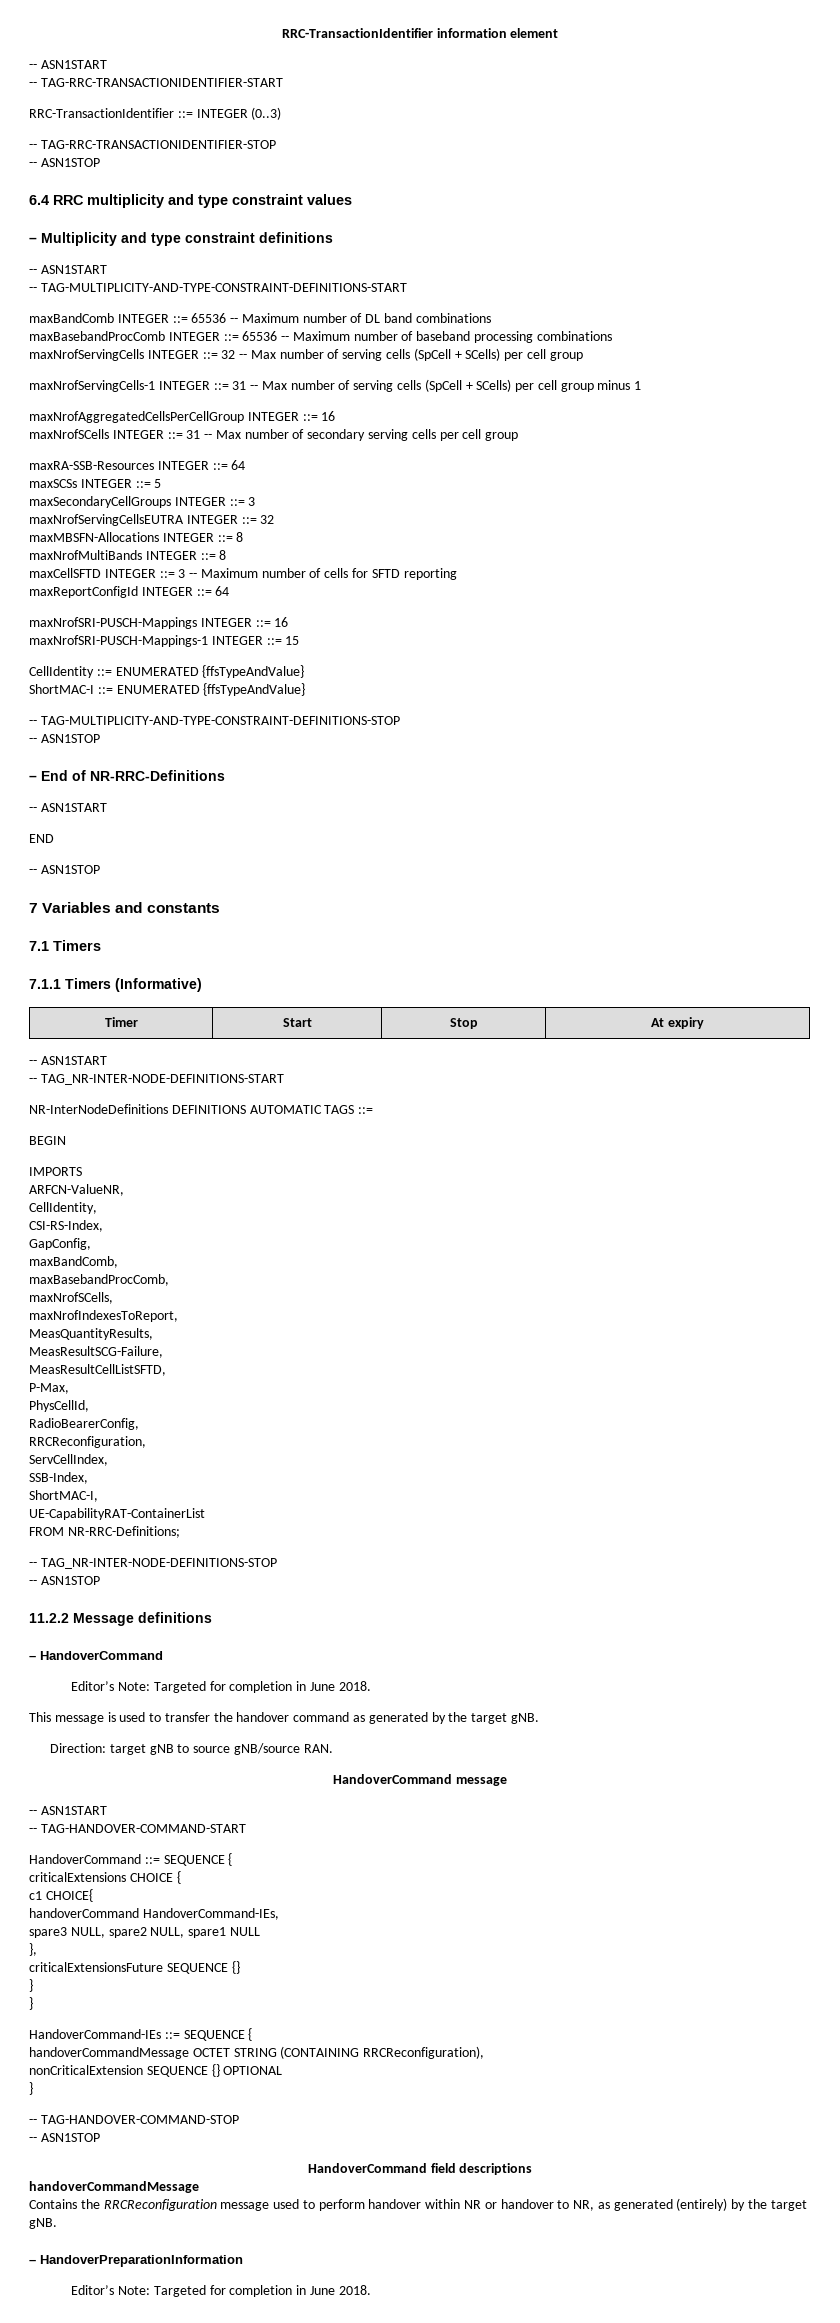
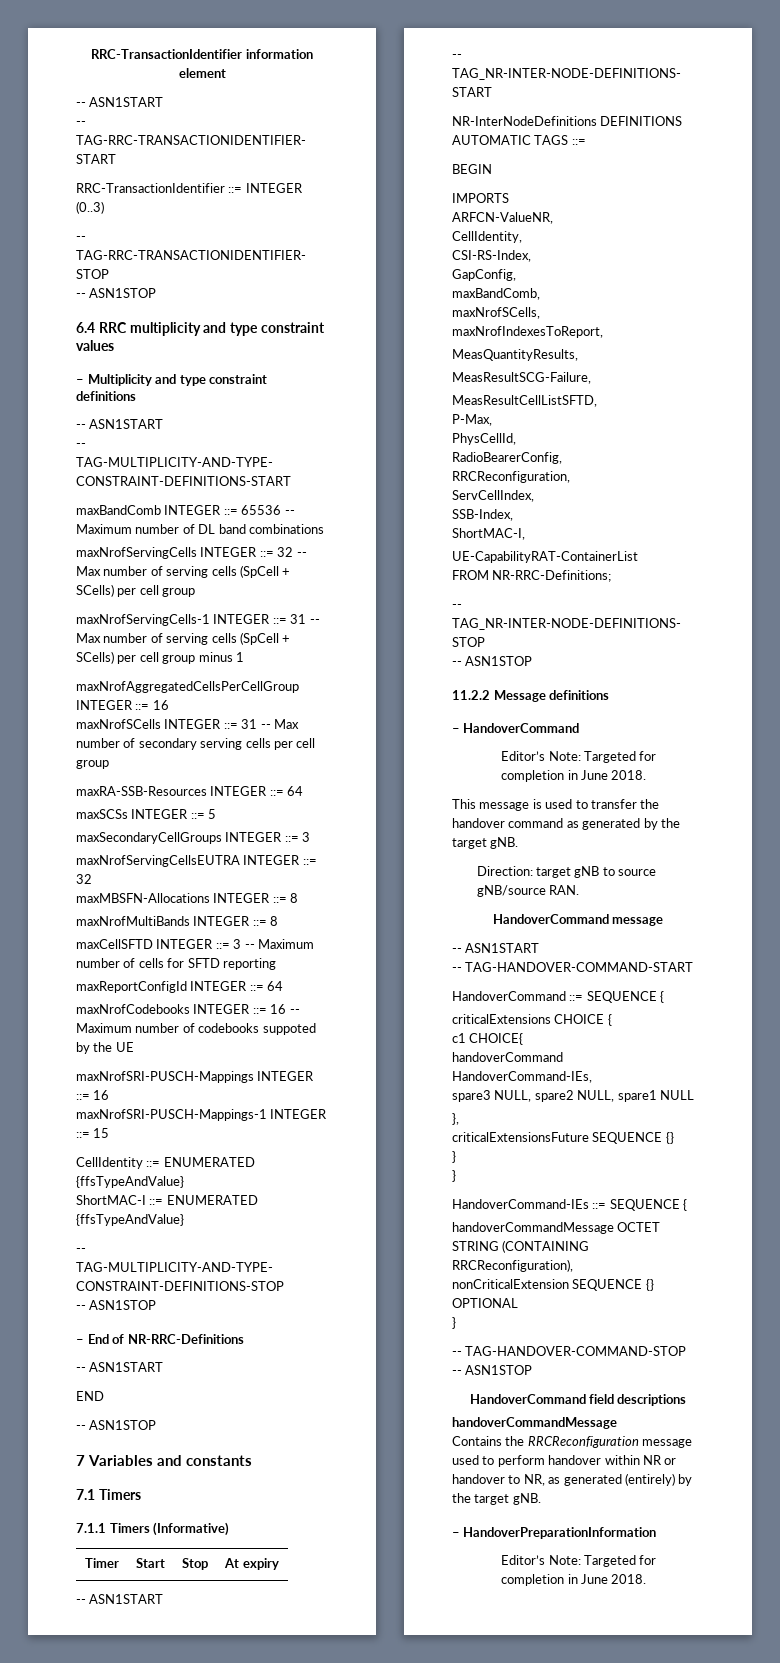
[29,331,612,343] // maxBasebandProcComb INTEGER ::= 65536 -- Maximum number of baseband processing combinations -> (324, 529) none
(230, 591) none -> [76,1004,300,1014] [76,1023,316,1035] [76,1042,134,1054] // maxNrofCodebooks INTEGER ::= 16 -- Maximum number of codebooks suppoted by the UE
[29,1274,169,1286] // maxBasebandProcComb, -> (540, 294) none

